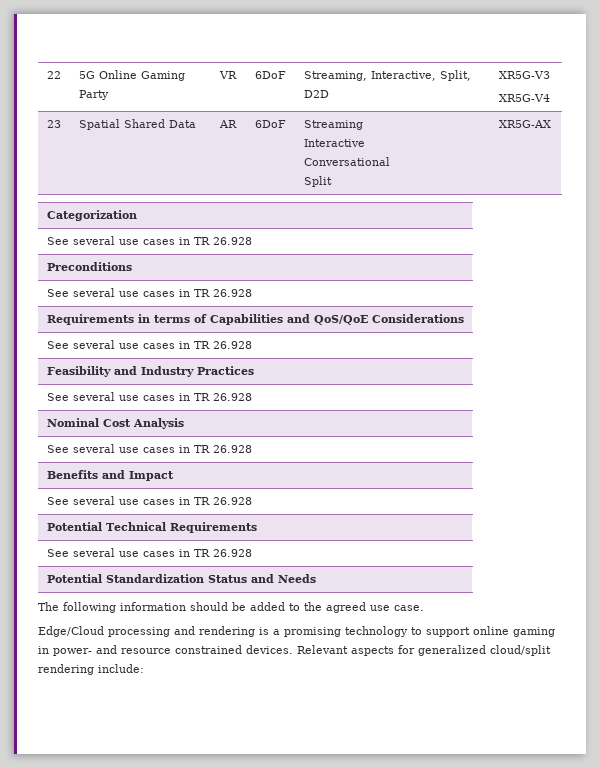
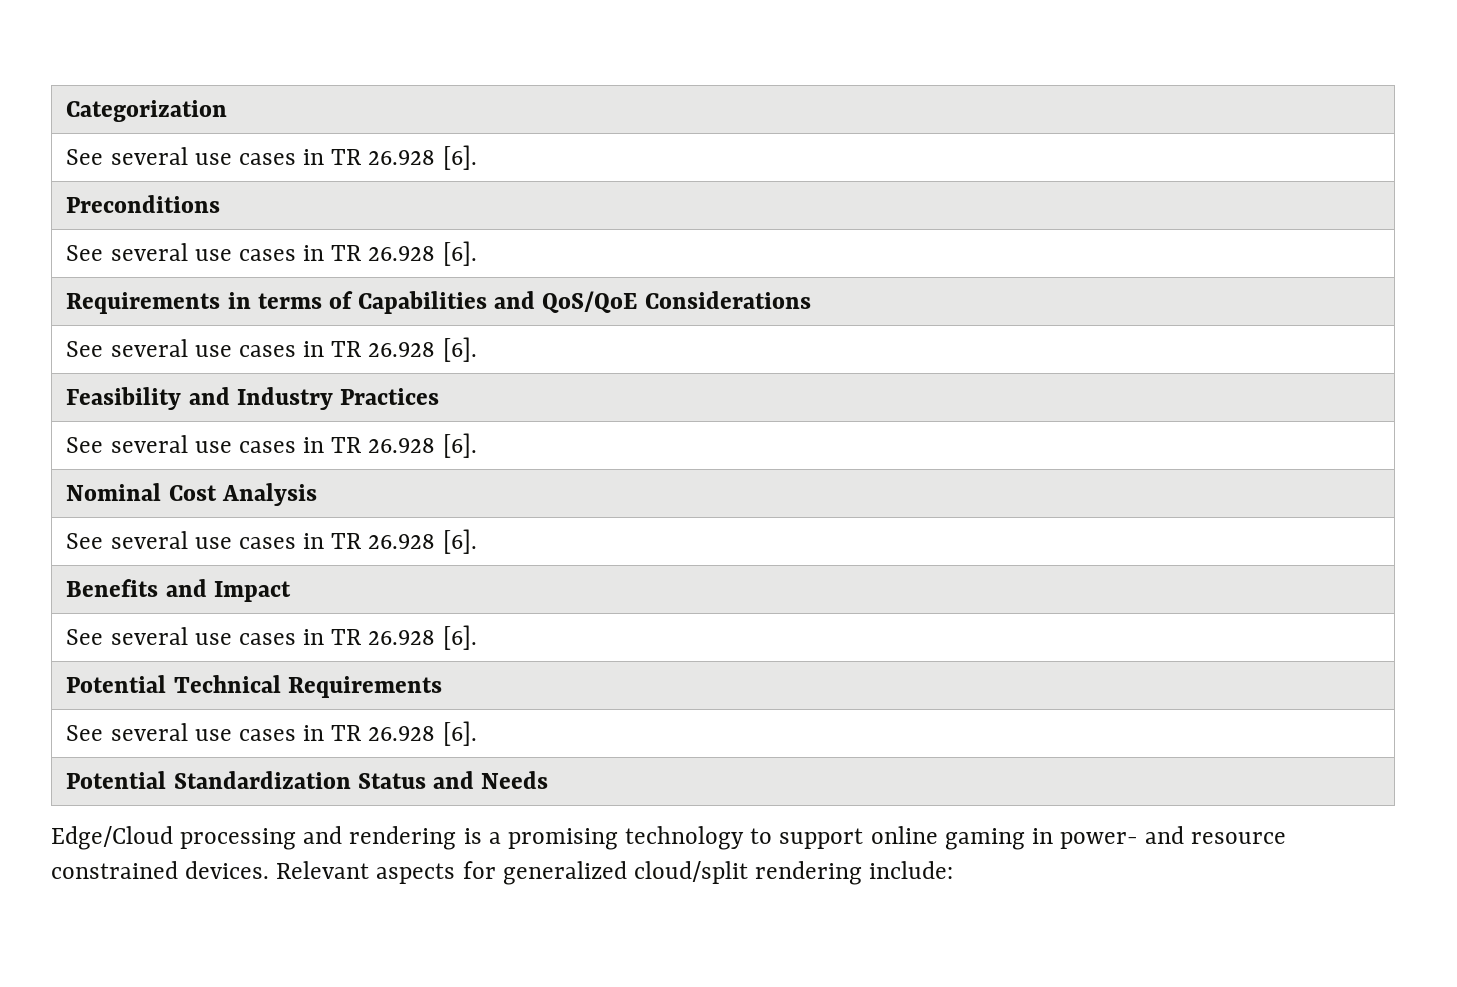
[46,71,61,79] [78,70,185,81] [78,90,109,100] [218,71,237,79] [254,71,286,79] [303,70,471,81] [303,90,329,98] [498,71,550,79] [498,94,550,102] [46,120,61,128] [78,119,196,130] [218,120,237,128] [254,120,286,128] [303,120,363,130] [303,139,365,147] [303,157,390,166] [303,176,332,187] [498,120,551,128] 22 | 5G Online Gaming Party | VR | 6DoF | Streaming, Interactive, Split, D2D | XR5G-V3 // XR5G-V4 // 23 | Spatial Shared Data | AR | 6DoF | Streaming // Interactive // Conversational // Split | XR5G-AX // -> (66, 111) none
(252, 241) none -> [442,145,477,170] [6].
(252, 293) none -> [442,241,477,266] [6].
(252, 345) none -> [442,337,477,362] [6].
(252, 397) none -> [442,433,477,458] [6].
(252, 449) none -> [442,529,477,554] [6].
(252, 501) none -> [442,625,477,650] [6].
(252, 553) none -> [442,721,477,746] [6].
[38,602,424,613] // The following information should be added to the agreed use case. -> (549, 780) none

